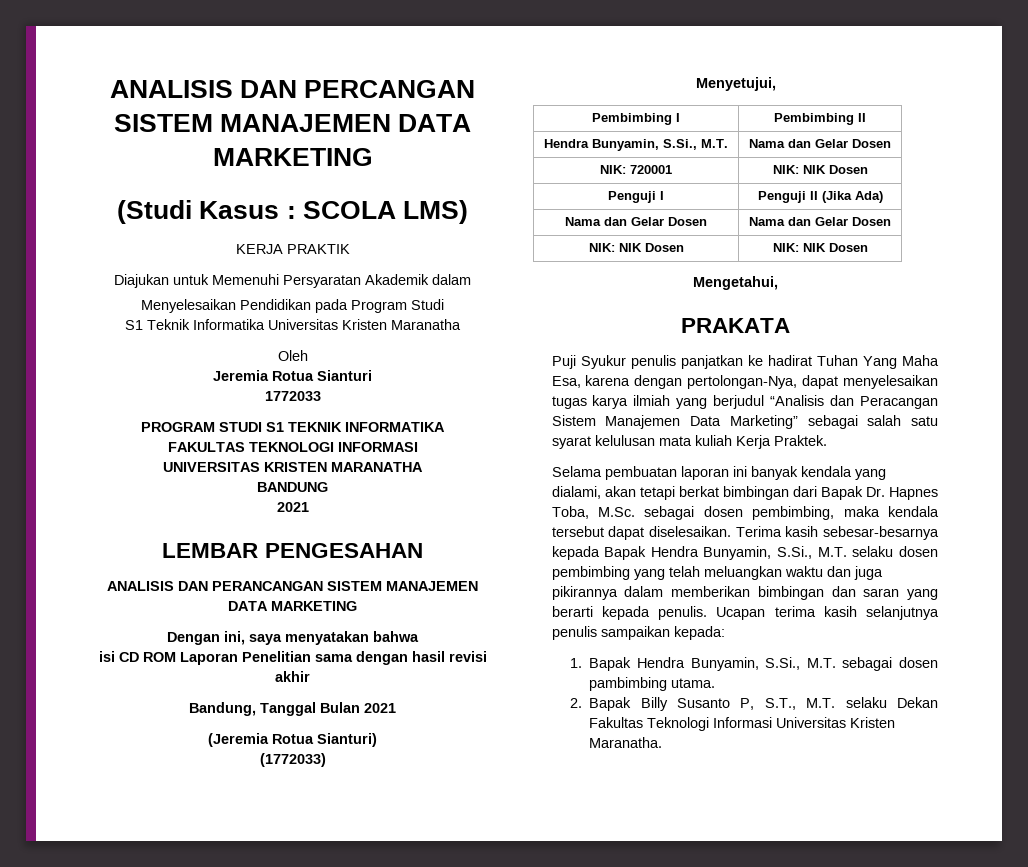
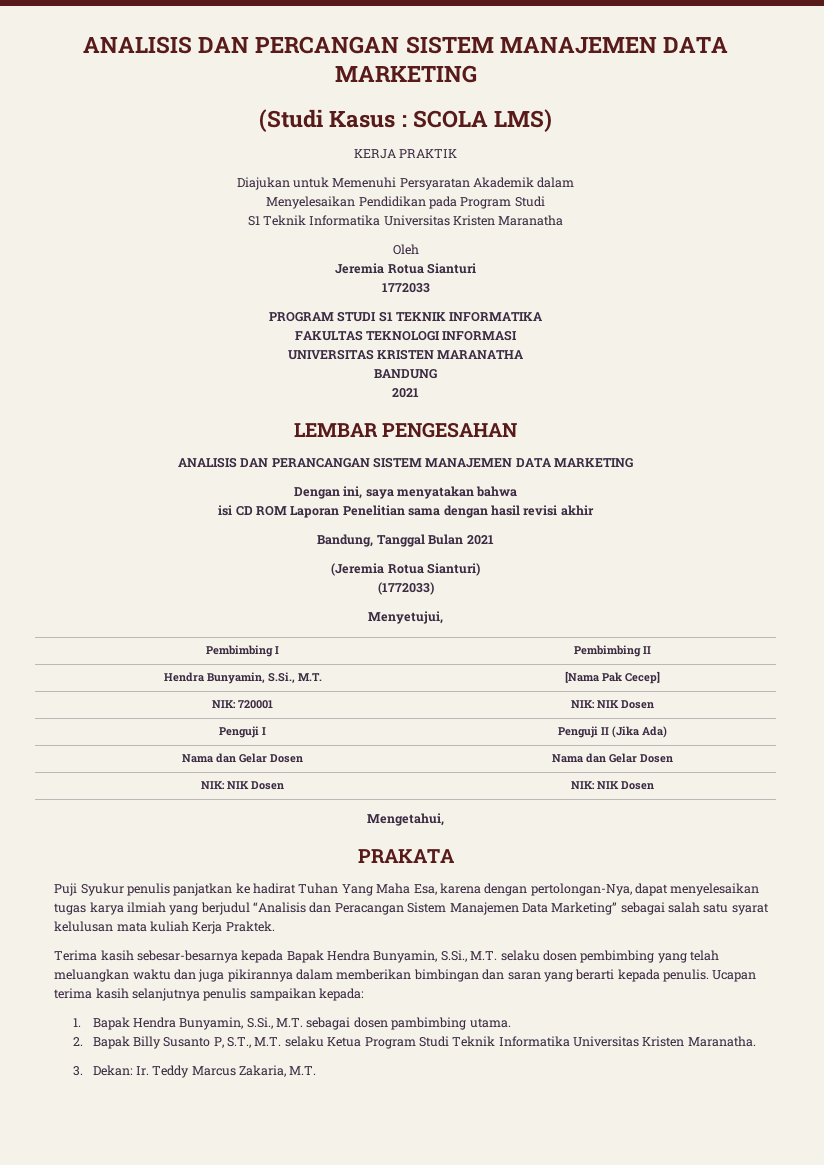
[749,139,891,148] Nama dan Gelar Dosen -> [565,671,660,684] [Nama Pak Cecep]
[551,466,886,480] [551,486,938,500] [551,506,939,520] [551,526,731,540] Selama pembuatan laporan ini banyak kendala yang dialami, akan tetapi berkat bimbingan dari Bapak Dr. Hapnes Toba, M.Sc. sebagai dosen pembimbing, maka kendala tersebut dapat diselesaikan. -> (275, 926) none
[897,697,938,708] [589,717,896,731] [589,737,663,748] Dekan Fakultas Teknologi Informasi Universitas Kristen Maranatha. -> [327,1036,756,1049] [73,1065,317,1078] Ketua Program Studi Teknik Informatika Universitas Kristen Maranatha. // 3. Dekan: Ir. Teddy Marcus Zakaria, M.T.

